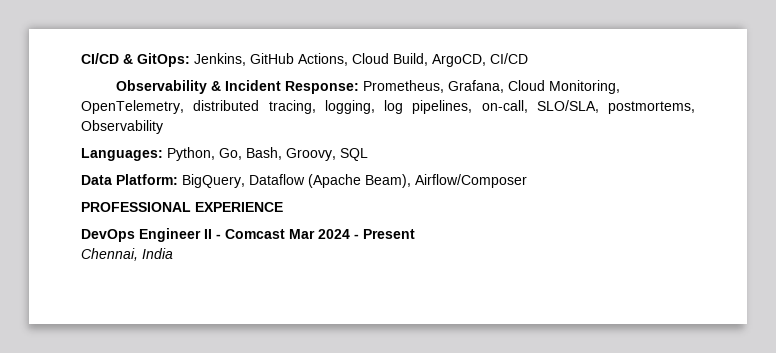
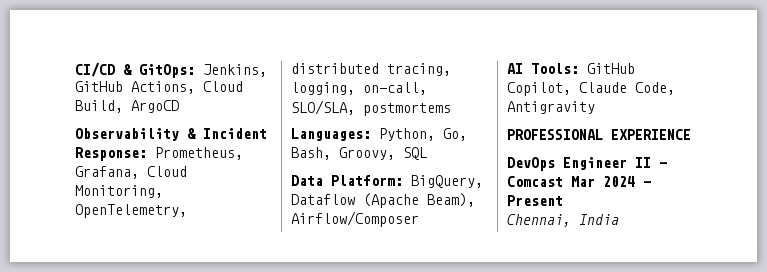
[432,53,528,67] ArgoCD, CI/CD -> [131,100,179,113] ArgoCD
[384,100,695,114] [81,120,163,134] log pipelines, on-call, SLO/SLA, postmortems, Observability -> [363,82,427,95] [291,100,451,116] on-call, SLO/SLA, postmortems
(527, 181) none -> [507,63,635,74] [507,82,675,96] [507,101,595,114] // AI Tools: GitHub Copilot, Claude Code, Antigravity
[216,234,221,239] - -> [659,162,667,168] —

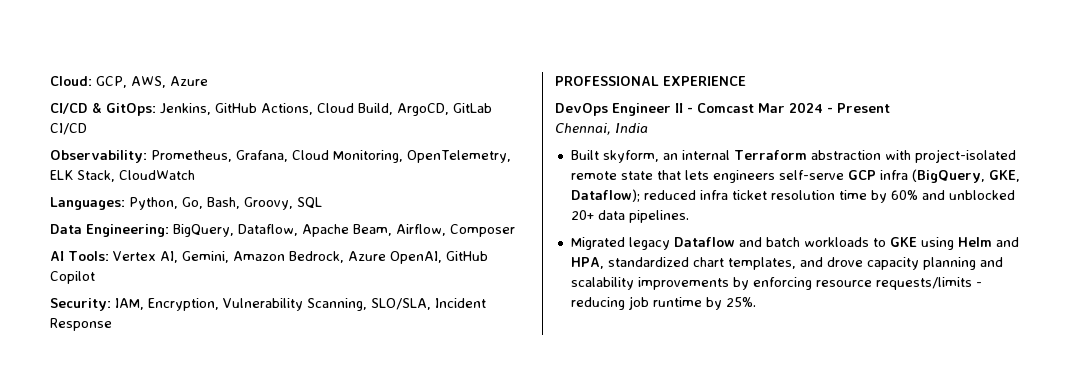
(75, 69) none -> [50,76,208,88] Cloud: GCP, AWS, Azure //
[131,100,179,113] [75,128,267,141] [75,147,147,161] ArgoCD // Observability & Incident Response: -> [397,103,492,116] [50,123,87,135] [50,150,147,163] ArgoCD, GitLab CI/CD // Observability:
[291,63,451,76] [291,82,427,95] [291,100,451,116] distributed tracing, logging, on-call, SLO/SLA, postmortems -> [50,170,195,182] ELK Stack, CloudWatch
[331,175,483,188] [291,193,475,208] [291,211,419,227] [507,63,635,74] [507,82,675,96] [507,101,595,114] Platform: BigQuery, Dataflow (Apache Beam), Airflow/Composer // AI Tools: GitHub Copilot, Claude Code, Antigravity -> [86,224,515,237] [50,251,488,264] [50,271,95,284] [50,298,486,311] [50,318,112,331] Engineering: BigQuery, Dataflow, Apache Beam, Airflow, Composer // AI Tools: Vertex AI, Gemini, Amazon Bedrock, Azure OpenAI, GitHub Copilot // Security: IAM, Encryption, Vulnerability Scanning, SLO/SLA, Incident Response
[659,162,667,168] — -> [687,107,693,113] -
(619, 219) none -> [570,149,1016,163] [570,169,1020,183] [570,189,1015,203] [570,210,689,223] [570,237,1019,250] [570,257,1003,270] [570,277,982,290] [570,296,756,310] // Built skyform, an internal Terraform abstraction with project-isolated remote state that lets engineers self-serve GCP infra (BigQuery, GKE, Dataflow); reduced infra ticket resolution time by 60% and unblocked 20+ data pipelines. // Migrated legacy Dataflow and batch workloads to GKE using Helm and HPA, standardized chart templates, and drove capacity planning and scalability improvements by enforcing resource requests/limits - reducing job runtime by 25%.

